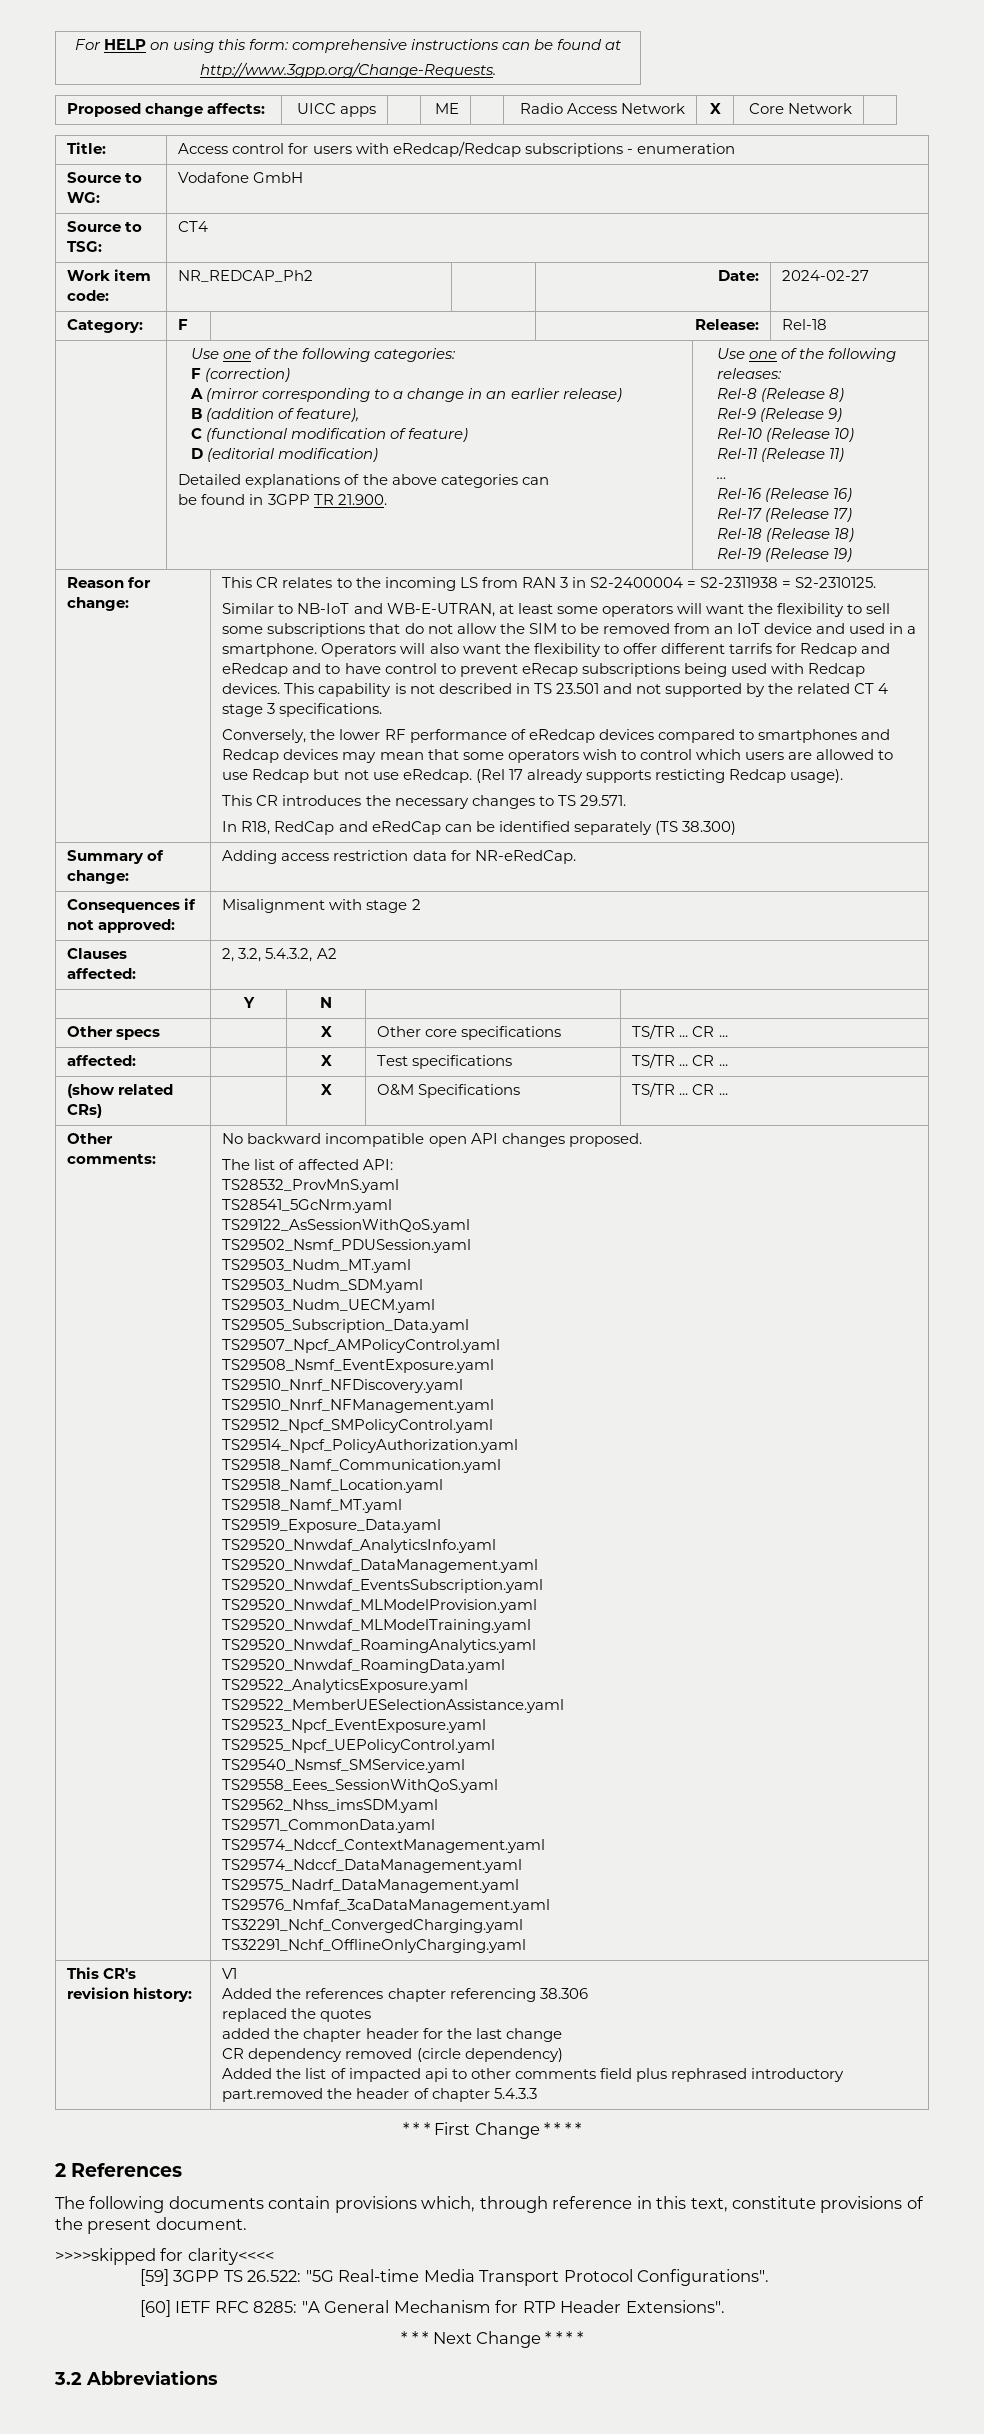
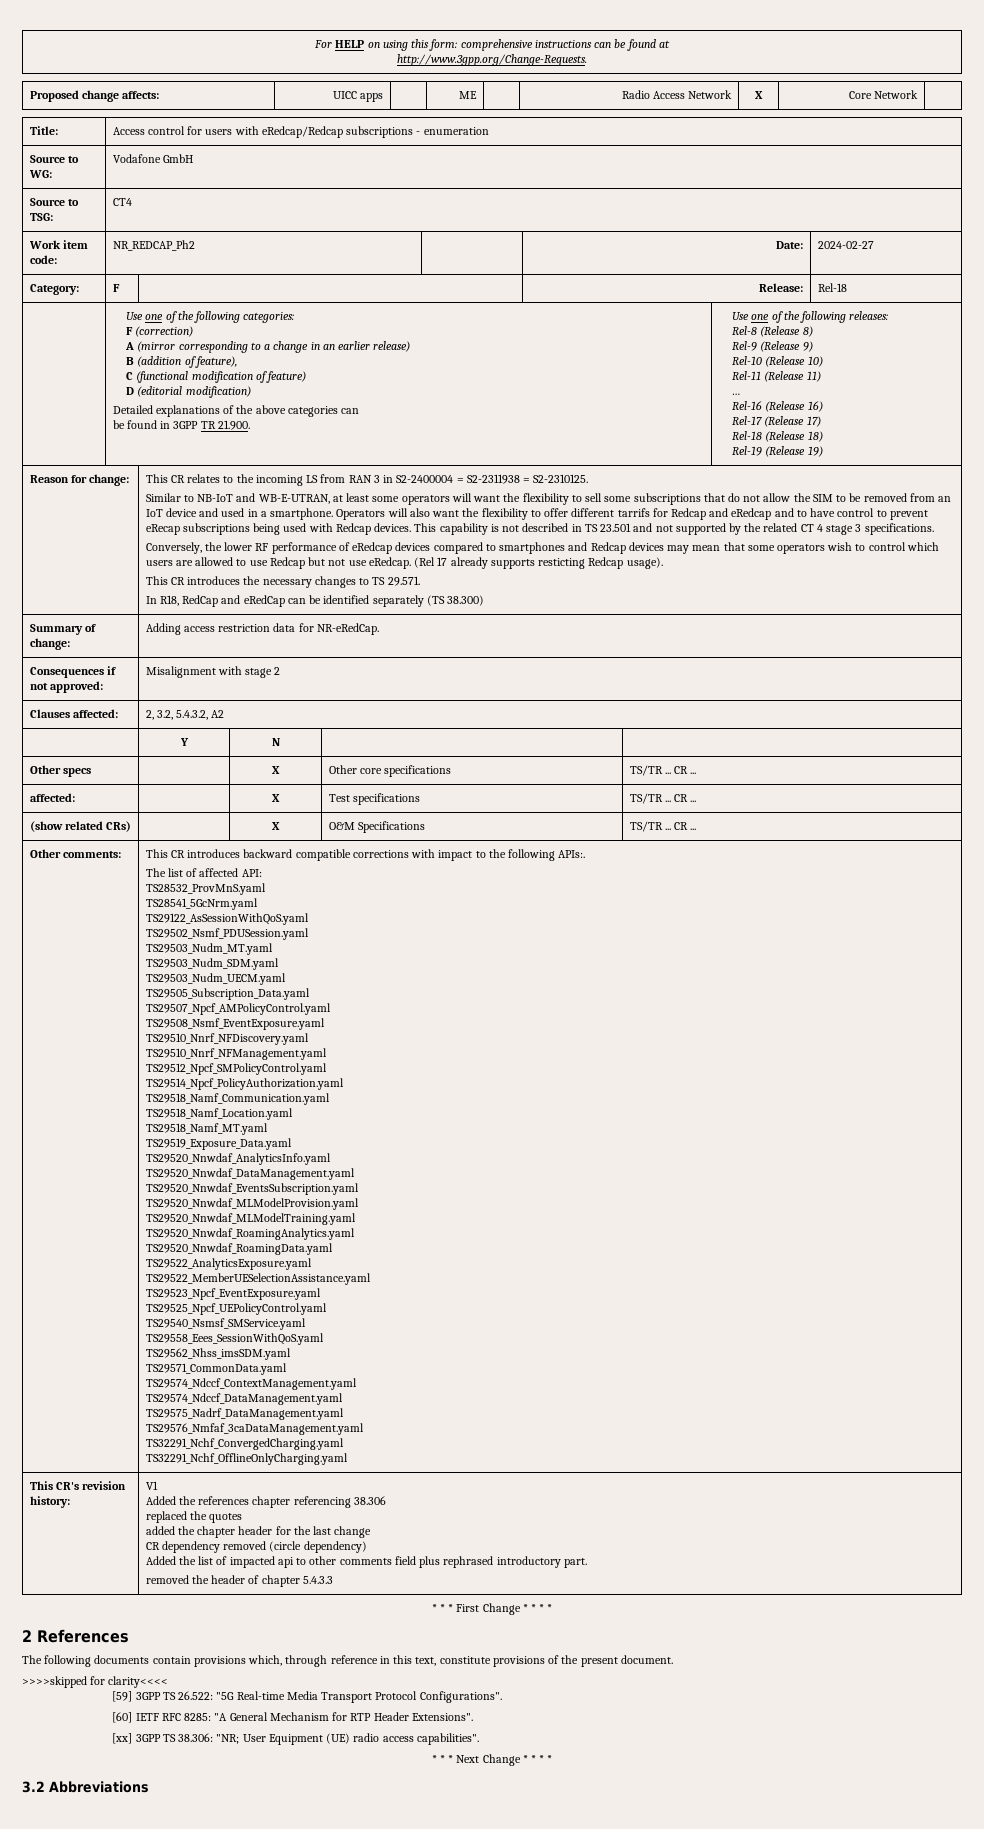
[222,1133,642,1147] No backward incompatible open API changes proposed. -> [145,849,586,861] This CR introduces backward compatible corrections with impact to the following APIs:.
[222,2088,324,2102] part.removed -> [563,1558,587,1568] [145,1575,189,1584] part. // removed
(725, 2306) none -> [112,1733,479,1745] // [xx] 3GPP TS 38.306: "NR; User Equipment (UE) radio access capabilities".

